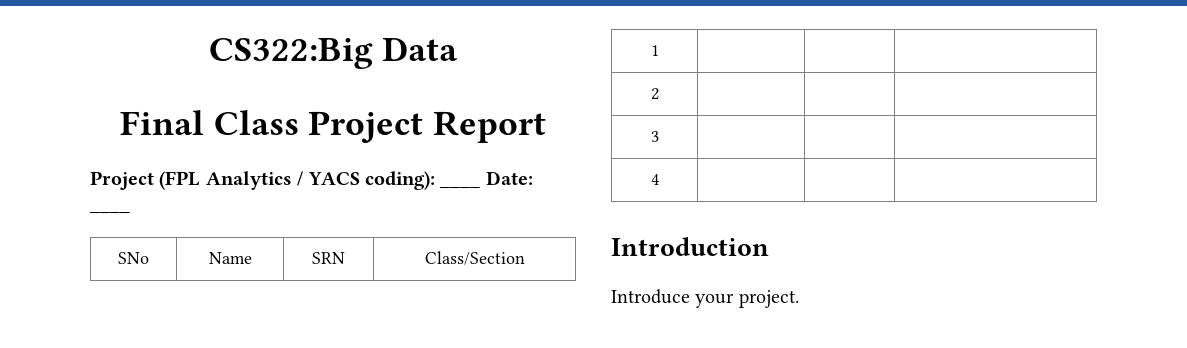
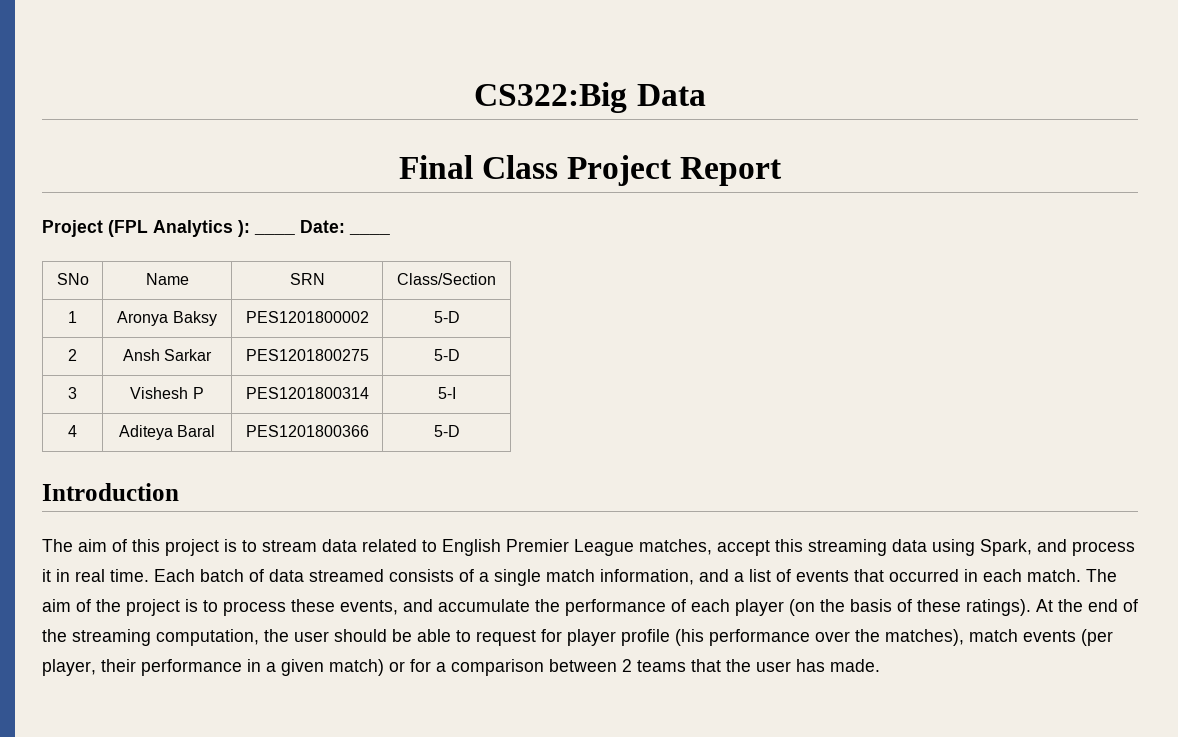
[297,171,435,190] / YACS coding): -> [238,220,250,237] ):
[650,88,659,100] [650,131,659,142] [650,174,659,185] [611,237,769,256] [611,289,799,308] | | // 2 | | | // 3 | | | // 4 | | | // Introduction // Introduce your project. -> [117,311,217,326] [245,311,369,323] [433,311,460,323] [68,349,77,361] [122,349,213,361] [245,349,369,361] [433,349,460,361] [68,387,77,399] [130,387,204,399] [245,387,369,399] [437,387,456,399] [68,425,77,437] [118,425,216,440] [245,425,369,437] [433,425,460,437] [42,483,179,501] [42,539,1135,556] [42,569,1117,586] [42,599,1138,616] [42,629,1113,646] [42,659,880,676] Aronya Baksy | PES1201800002 | 5-D // 2 | Ansh Sarkar | PES1201800275 | 5-D // 3 | Vishesh P | PES1201800314 | 5-I // 4 | Aditeya Baral | PES1201800366 | 5-D // Introduction // The aim of this project is to stream data related to English Premier League matches, accept this streaming data using Spark, and process it in real time. Each batch of data streamed consists of a single match information, and a list of events that occurred in each match. The aim of the project is to process these events, and accumulate the performance of each player (on the basis of these ratings). At the end of the streaming computation, the user should be able to request for player profile (his performance over the matches), match events (per player, their performance in a given match) or for a comparison between 2 teams that the user has made.

